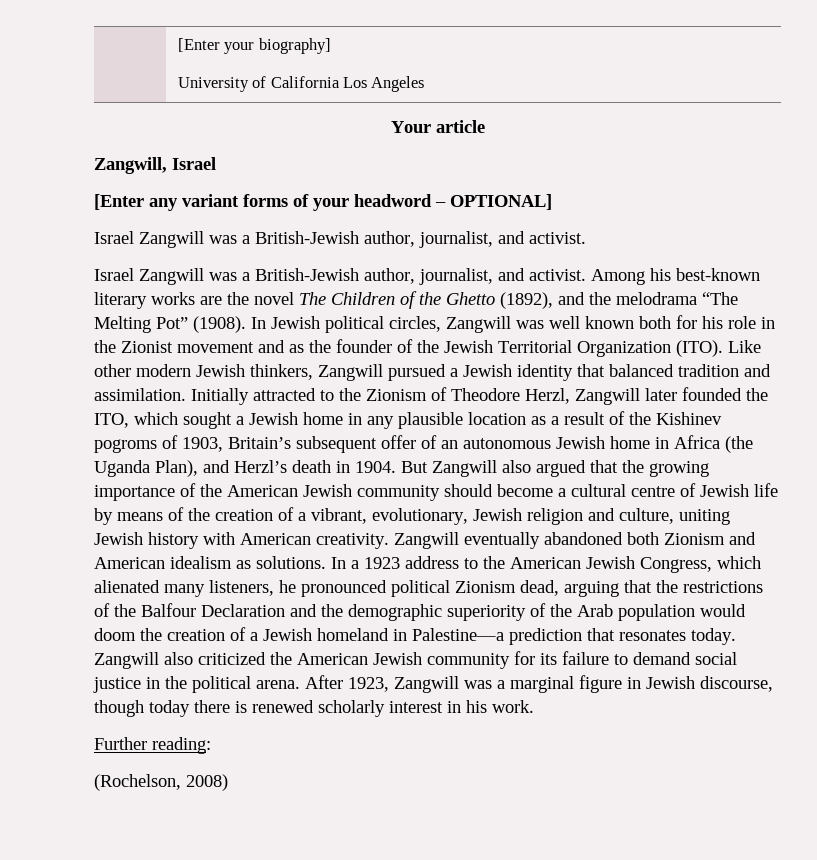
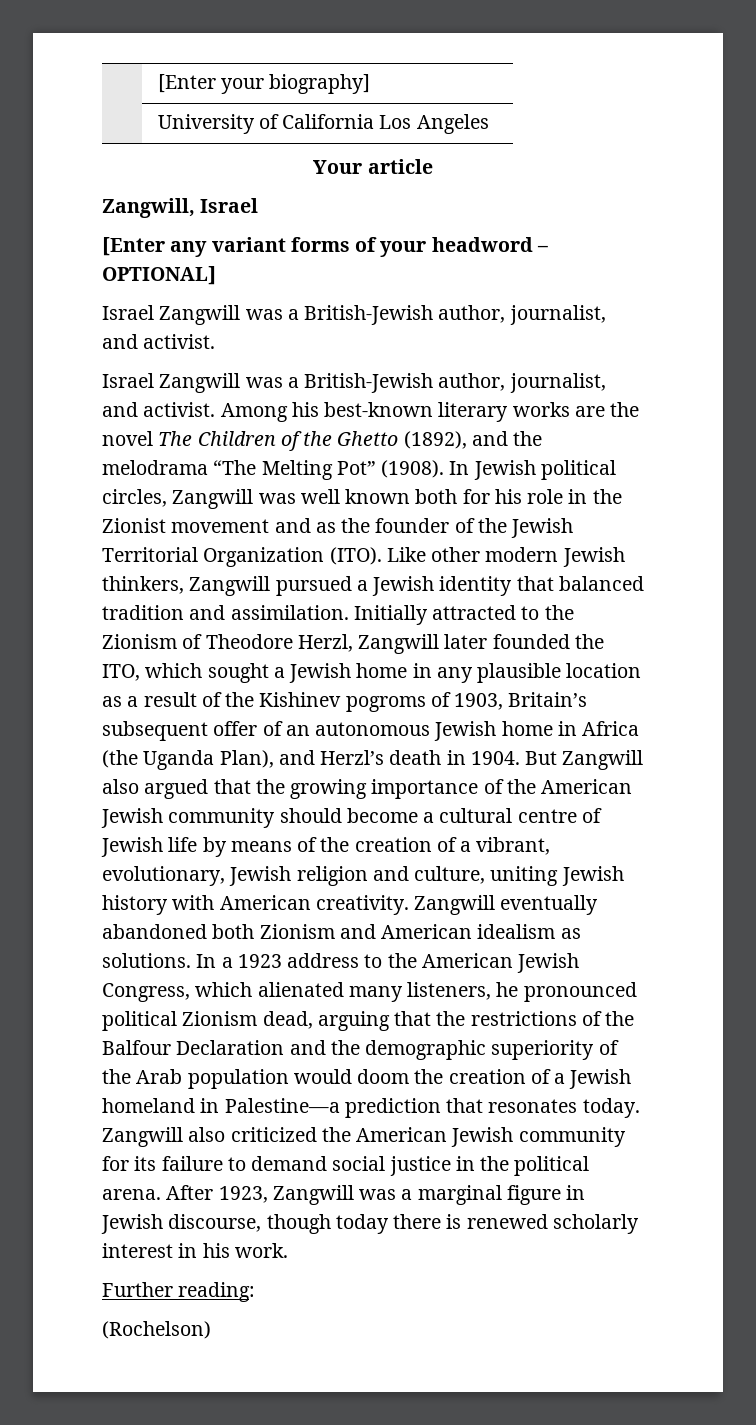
[94,774,228,791] (Rochelson, 2008) -> [102,1321,211,1339] (Rochelson)

